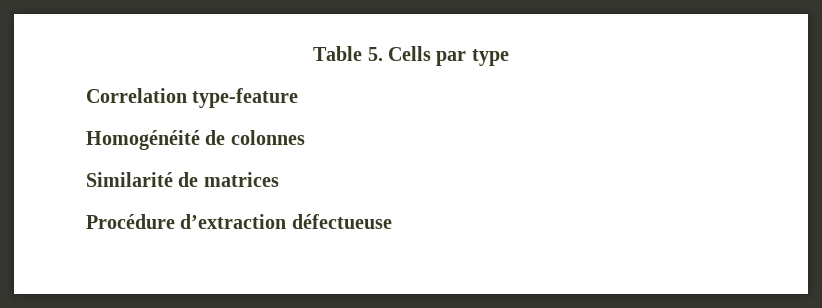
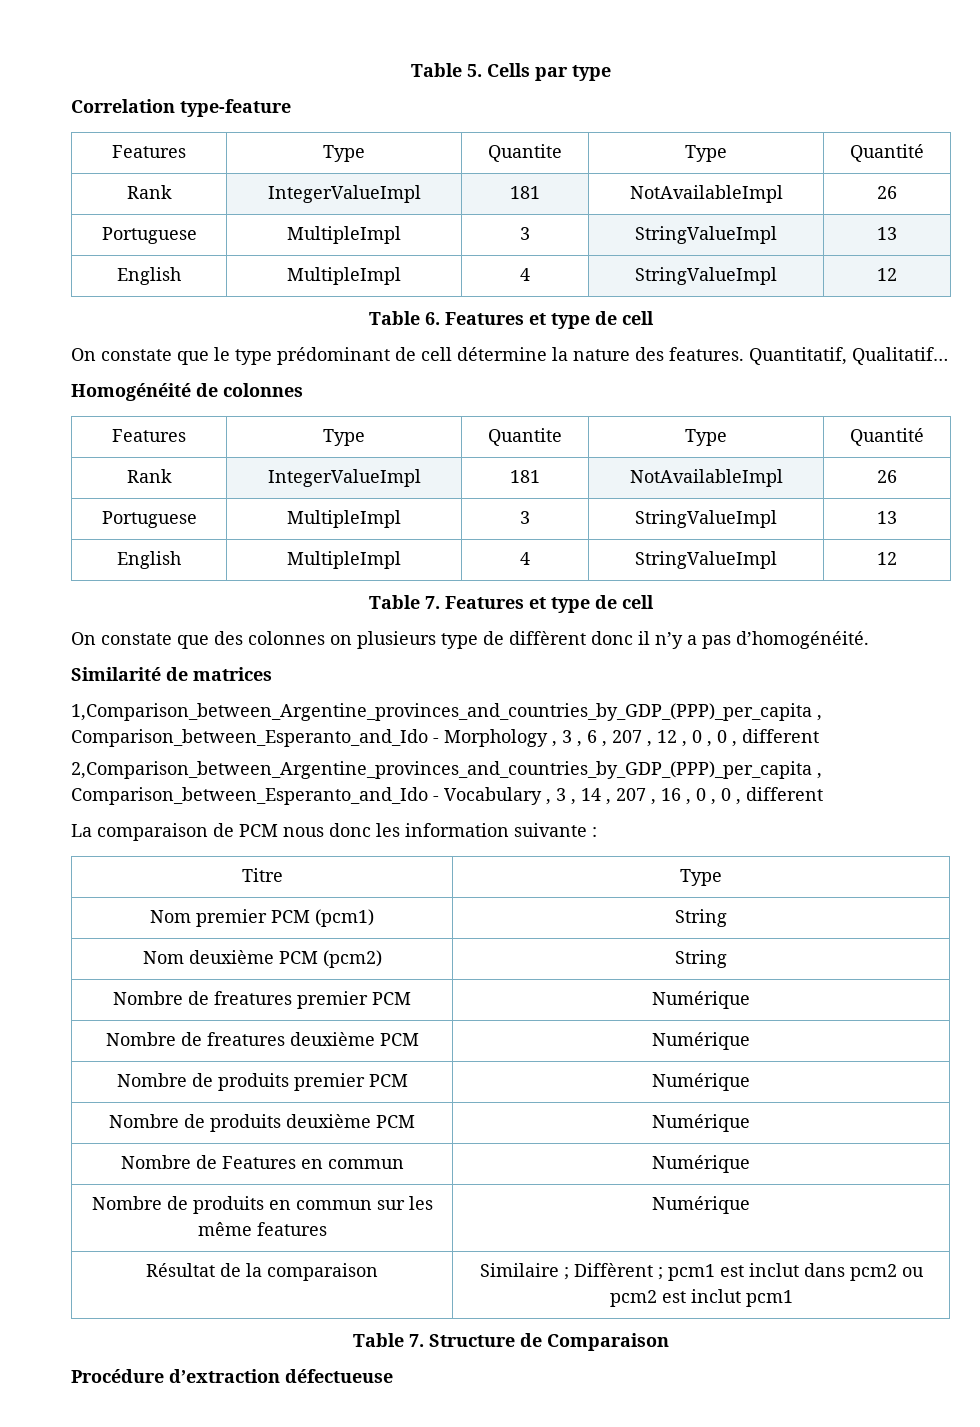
[86,130,305,150] [86,172,279,187] // Homogénéité de colonnes // Similarité de matrices -> [112,145,186,158] [323,145,365,162] [488,144,562,162] [685,145,727,162] [850,144,924,162] [126,185,172,199] [267,185,421,203] [510,186,540,199] [629,185,783,203] [877,186,897,199] [101,227,197,244] [287,226,401,244] [520,227,530,240] [635,226,777,244] [877,227,897,240] [117,267,181,285] [287,267,401,285] [520,268,530,281] [635,267,777,285] [877,268,897,281] [369,311,654,329] [71,347,948,365] [71,383,303,401] [112,429,186,442] [323,429,365,446] [488,428,562,446] [685,429,727,446] [850,428,924,446] [126,469,172,483] [267,469,421,487] [510,470,540,483] [629,469,783,487] [877,470,897,483] [101,511,197,528] [287,510,401,528] [520,511,530,524] [635,510,777,528] [877,511,897,524] [117,551,181,569] [287,551,401,569] [520,552,530,565] [635,551,777,569] [877,552,897,565] [369,595,654,613] [71,631,869,649] [71,667,272,681] [71,703,822,721] [71,729,819,747] [71,761,822,779] [71,787,823,805] [71,823,597,841] [241,868,283,882] [680,869,722,886] [150,909,374,927] [675,909,727,927] [142,950,382,968] [675,950,727,968] [113,991,411,1009] [652,991,750,1009] [105,1032,419,1046] [652,1032,750,1050] [116,1073,408,1091] [652,1073,750,1091] [109,1114,415,1132] [652,1114,750,1132] [120,1155,404,1169] [652,1155,750,1173] [91,1196,433,1214] [197,1222,327,1236] [652,1196,750,1214] [146,1263,378,1281] [479,1263,924,1281] [609,1289,793,1307] [353,1333,669,1351] // Features | Type | Quantite | Type | Quantité // Rank | IntegerValueImpl | 181 | NotAvailableImpl | 26 // Portuguese | MultipleImpl | 3 | StringValueImpl | 13 // English | MultipleImpl | 4 | StringValueImpl | 12 // Table 6. Features et type de cell // On constate que le type prédominant de cell détermine la nature des features. Quantitatif, Qualitatif… // Homogénéité de colonnes // Features | Type | Quantite | Type | Quantité // Rank | IntegerValueImpl | 181 | NotAvailableImpl | 26 // Portuguese | MultipleImpl | 3 | StringValueImpl | 13 // English | MultipleImpl | 4 | StringValueImpl | 12 // Table 7. Features et type de cell // On constate que des colonnes on plusieurs type de diffèrent donc il n’y a pas d’homogénéité. // Similarité de matrices // 1,Comparison_between_Argentine_provinces_and_countries_by_GDP_(PPP)_per_capita , Comparison_between_Esperanto_and_Ido - Morphology , 3 , 6 , 207 , 12 , 0 , 0 , different // 2,Comparison_between_Argentine_provinces_and_countries_by_GDP_(PPP)_per_capita , Comparison_between_Esperanto_and_Ido - Vocabulary , 3 , 14 , 207 , 16 , 0 , 0 , different // La comparaison de PCM nous donc les information suivante : // Titre | Type // Nom premier PCM (pcm1) | String // Nom deuxième PCM (pcm2) | String // Nombre de freatures premier PCM | Numérique // Nombre de freatures deuxième PCM | Numérique // Nombre de produits premier PCM | Numérique // Nombre de produits deuxième PCM | Numérique // Nombre de Features en commun | Numérique // Nombre de produits en commun sur les même features | Numérique // Résultat de la comparaison | Similaire ; Diffèrent ; pcm1 est inclut dans pcm2 ou pcm2 est inclut pcm1 // Table 7. Structure de Comparaison

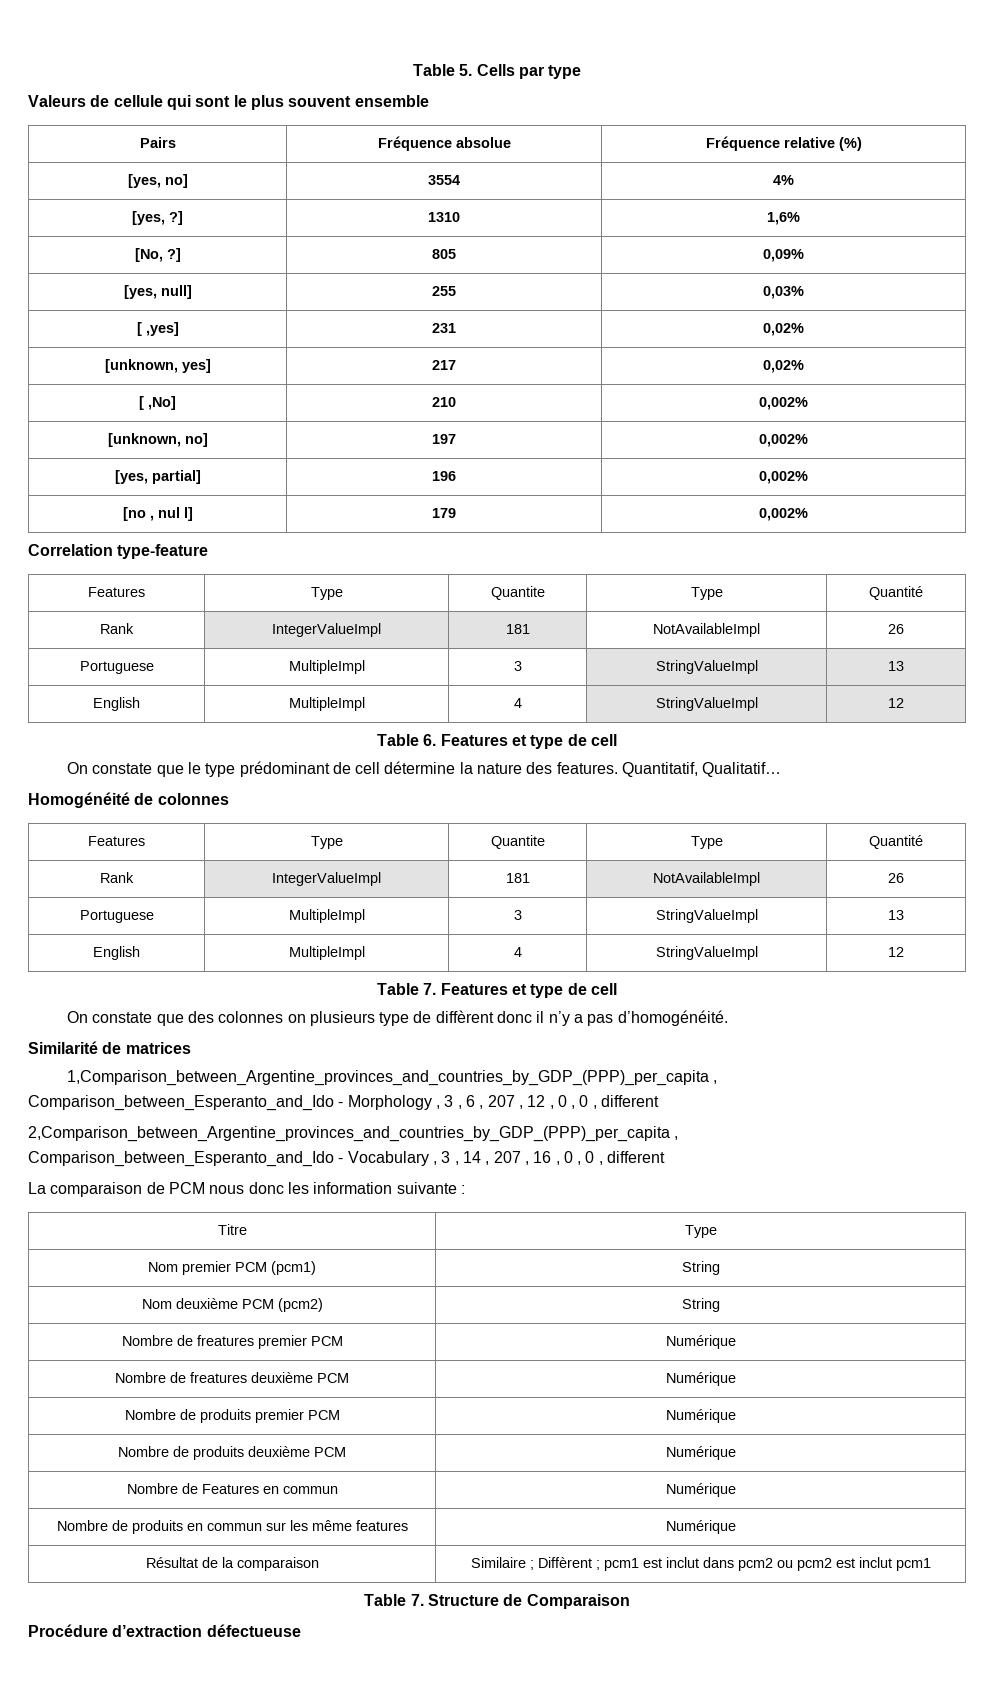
(611, 73) none -> [28,95,429,110] [139,137,176,148] [377,136,511,151] [705,136,862,151] [127,174,188,188] [428,175,460,185] [773,175,794,185] [132,211,183,225] [428,212,460,222] [767,212,800,225] [134,248,181,262] [432,249,456,259] [763,249,804,262] [123,285,192,299] [432,286,456,296] [763,286,804,299] [136,322,179,336] [432,323,456,333] [763,323,804,336] [104,359,211,373] [432,360,456,370] [763,360,804,373] [139,396,176,410] [432,397,456,407] [759,397,808,410] [107,433,208,447] [432,434,456,444] [759,434,808,447] [114,470,201,484] [432,471,456,481] [759,471,808,484] [122,507,193,521] [432,508,456,518] [759,508,808,521] // Valeurs de cellule qui sont le plus souvent ensemble // Pairs | Fréquence absolue | Fréquence relative (%) // [yes, no] | 3554 | 4% // [yes, ?] | 1310 | 1,6% // [No, ?] | 805 | 0,09% // [yes, null] | 255 | 0,03% // [ ,yes] | 231 | 0,02% // [unknown, yes] | 217 | 0,02% // [ ,No] | 210 | 0,002% // [unknown, no] | 197 | 0,002% // [yes, partial] | 196 | 0,002% // [no , nul l] | 179 | 0,002%

